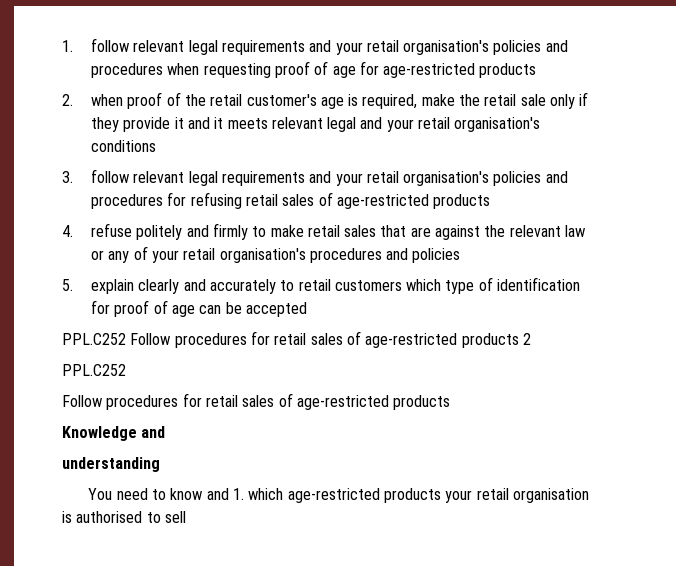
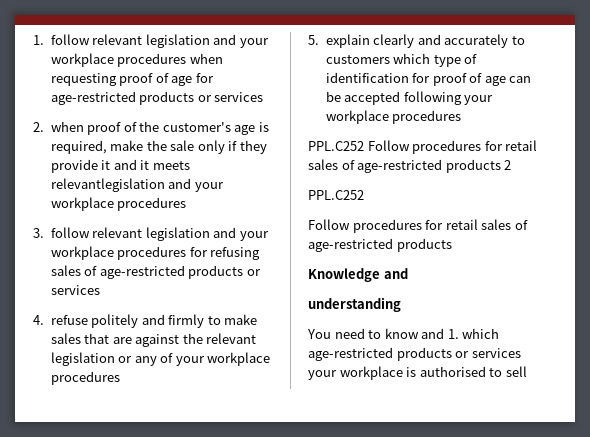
[188,40,568,55] legal requirements and your retail organisation's policies and -> [145,34,269,48] [50,53,114,67] legislation and your workplace
(537, 70) none -> [197,92,264,102] or services
[210,94,243,106] retail -> (160, 126) none
[484,94,517,106] retail -> (167, 145) none
[271,117,541,132] [90,140,156,152] [62,169,568,186] relevant legal and your retail organisation's conditions // 3. follow relevant legal requirements and your retail organisation's policies and -> [50,178,224,192] [50,197,187,211] [33,227,269,241] [50,246,114,260] relevantlegislation and your workplace procedures // 3. follow relevant legislation and your workplace
[245,192,491,209] retail sales of age-restricted products -> [50,265,261,279] [50,285,100,295] sales of age-restricted products or services
[307,225,340,237] retail -> (258, 319) none
[565,225,586,237] law -> [50,352,115,366] legislation
[183,248,461,263] retail organisation's procedures and policies -> [207,352,271,366] [50,371,120,385] workplace procedures
[298,279,331,291] retail -> (525, 40) none
(307, 309) none -> [403,91,494,105] [325,110,462,124] following your workplace procedures
[445,488,589,503] your retail organisation -> [455,348,521,358] [308,366,403,380] or services your workplace

